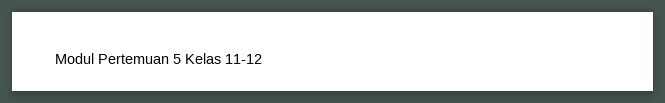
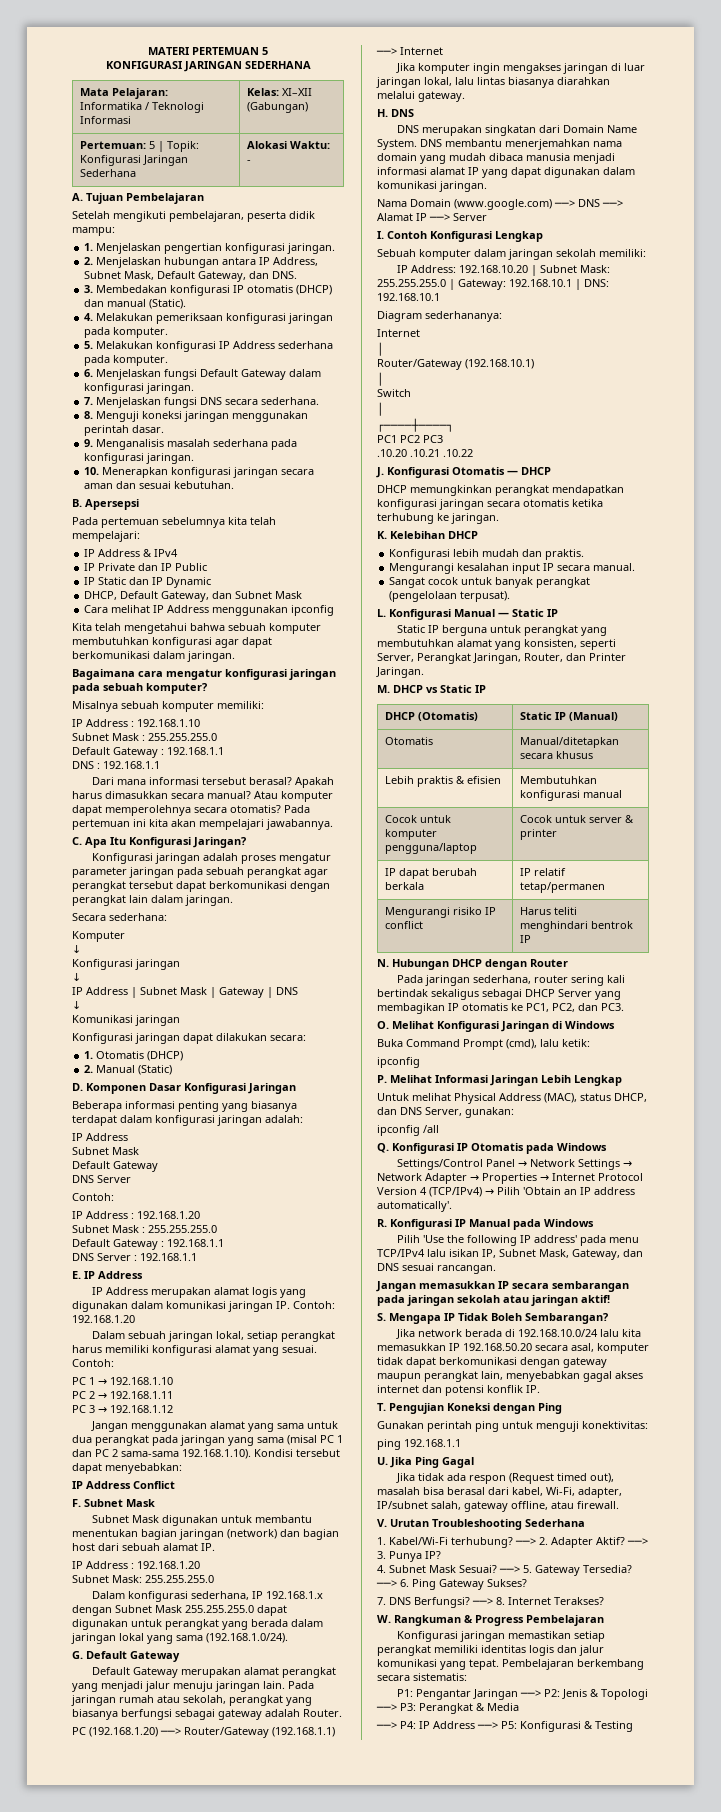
[55,53,262,64] Modul Pertemuan 5 Kelas 11-12 -> [148,47,268,55] [105,61,311,72] [80,88,169,99] [80,102,205,113] [80,116,132,124] [247,88,313,96] [247,102,309,113] [80,141,200,152] [80,155,189,166] [80,169,137,177] [247,141,331,149] [247,160,252,163] [72,193,204,204] [72,211,315,222] [72,227,115,236] [84,243,336,254] [84,257,319,268] [84,271,298,282] [84,285,333,296] [84,299,187,309] [84,313,334,324] [84,327,169,338] [84,341,334,352] [84,355,169,366] [84,369,322,380] [84,383,195,394] [84,397,320,408] [84,411,309,422] [84,425,165,436] [84,439,298,450] [84,453,195,464] [84,467,315,478] [84,481,235,489] [72,499,139,510] [72,517,276,528] [72,531,140,542] [84,549,179,557] [84,563,208,571] [84,577,212,588] [84,591,303,602] [84,605,335,616] [72,623,321,634] [72,637,272,648] [72,651,235,662] [72,669,336,680] [72,683,207,694] [72,701,264,712] [72,719,200,727] [72,733,217,741] [72,747,224,758] [72,761,160,769] [92,777,335,788] [72,791,333,802] [72,805,310,816] [72,819,333,830] [72,837,246,848] [92,853,332,864] [72,867,328,878] [72,881,330,892] [72,895,233,906] [72,913,167,921] [72,931,125,942] [72,945,81,953] [72,959,180,970] [72,973,81,981] [72,987,298,998] [72,1001,81,1009] [72,1015,180,1026] [72,1033,306,1044] [84,1051,184,1061] [84,1065,173,1075] [72,1083,296,1094] [72,1101,297,1112] [72,1115,303,1126] [72,1133,128,1141] [72,1147,139,1155] [72,1161,158,1172] [72,1175,131,1183] [72,1193,114,1201] [72,1211,200,1219] [72,1225,217,1233] [72,1239,224,1250] [72,1253,197,1261] [72,1271,143,1279] [92,1287,307,1298] [72,1301,335,1312] [72,1315,135,1323] [92,1331,336,1342] [72,1345,317,1356] [72,1359,114,1367] [72,1377,173,1385] [72,1391,173,1399] [72,1405,173,1413] [91,1421,339,1432] [72,1435,343,1446] [72,1449,340,1459] [72,1463,182,1474] [72,1481,175,1489] [72,1499,155,1507] [92,1515,313,1526] [72,1529,339,1540] [72,1543,215,1551] [72,1561,200,1569] [72,1575,214,1583] [92,1591,324,1602] [72,1605,287,1616] [72,1619,323,1630] [71,1633,288,1644] [72,1651,180,1662] [92,1667,337,1678] [72,1681,314,1692] [71,1695,312,1706] [72,1709,342,1720] [72,1727,335,1738] [376,47,443,55] [396,63,646,74] [376,77,610,88] [377,91,465,102] [377,109,414,117] [397,125,638,136] [377,139,622,150] [377,153,615,164] [377,167,635,178] [377,181,487,192] [377,199,623,210] [377,213,487,221] [377,231,543,242] [377,249,646,260] [397,265,611,276] [377,279,609,290] [377,293,440,301] [377,311,502,322] [377,329,420,337] [377,342,384,356] [377,359,534,370] [377,372,384,386] [377,389,411,397] [377,402,384,416] [377,418,454,432] [377,435,443,443] [377,449,473,457] [376,467,551,478] [377,485,624,496] [377,499,603,510] [377,513,499,524] [377,531,478,539] [389,549,585,560] [389,563,636,574] [389,577,591,588] [389,591,511,602] [377,609,558,620] [397,625,608,636] [377,639,616,650] [377,653,626,664] [376,667,424,678] [377,685,486,693] [385,712,479,721] [520,712,619,721] [385,737,434,745] [520,737,620,748] [520,751,594,759] [385,776,502,787] [520,776,598,784] [520,790,623,801] [385,815,452,823] [385,829,438,840] [385,843,478,854] [520,815,635,823] [520,829,558,840] [385,868,478,879] [385,882,425,890] [520,868,567,876] [520,882,606,893] [385,907,497,918] [385,921,424,929] [520,907,578,915] [520,921,634,932] [520,935,532,943] [377,959,568,970] [397,975,626,986] [377,989,621,1000] [377,1003,624,1014] [377,1021,615,1032] [377,1039,590,1050] [377,1057,420,1068] [377,1075,622,1086] [377,1093,647,1104] [377,1107,514,1118] [377,1125,439,1136] [377,1143,607,1154] [397,1159,633,1170] [377,1173,643,1184] [377,1187,635,1197] [377,1201,452,1212] [377,1219,594,1230] [397,1235,640,1246] [377,1249,643,1260] [377,1263,496,1274] [376,1281,629,1292] [377,1295,610,1306] [377,1313,608,1324] [396,1329,642,1339] [377,1343,649,1354] [377,1357,607,1368] [377,1371,643,1382] [377,1385,540,1396] [377,1403,562,1414] [377,1421,648,1432] [377,1439,461,1450] [377,1457,474,1468] [396,1473,615,1484] [377,1487,622,1498] [377,1501,619,1512] [377,1519,585,1530] [377,1537,648,1548] [377,1551,441,1562] [377,1565,632,1576] [376,1579,527,1590] [377,1597,604,1608] [377,1615,604,1626] [397,1631,606,1642] [377,1645,604,1656] [377,1659,644,1670] [377,1673,467,1681] [397,1689,649,1700] [376,1703,519,1714] [376,1721,633,1732] MATERI PERTEMUAN 5 // KONFIGURASI JARINGAN SEDERHANA // Mata Pelajaran: Informatika / Teknologi Informasi | Kelas: XI–XII (Gabungan) // Pertemuan: 5 | Topik: Konfigurasi Jaringan Sederhana | Alokasi Waktu: - // A. Tujuan Pembelajaran // Setelah mengikuti pembelajaran, peserta didik mampu: // 1. Menjelaskan pengertian konfigurasi jaringan. // 2. Menjelaskan hubungan antara IP Address, Subnet Mask, Default Gateway, dan DNS. // 3. Membedakan konfigurasi IP otomatis (DHCP) dan manual (Static). // 4. Melakukan pemeriksaan konfigurasi jaringan pada komputer. // 5. Melakukan konfigurasi IP Address sederhana pada komputer. // 6. Menjelaskan fungsi Default Gateway dalam konfigurasi jaringan. // 7. Menjelaskan fungsi DNS secara sederhana. // 8. Menguji koneksi jaringan menggunakan perintah dasar. // 9. Menganalisis masalah sederhana pada konfigurasi jaringan. // 10. Menerapkan konfigurasi jaringan secara aman dan sesuai kebutuhan. // B. Apersepsi // Pada pertemuan sebelumnya kita telah mempelajari: // IP Address & IPv4 // IP Private dan IP Public // IP Static dan IP Dynamic // DHCP, Default Gateway, dan Subnet Mask // Cara melihat IP Address menggunakan ipconfig // Kita telah mengetahui bahwa sebuah komputer membutuhkan konfigurasi agar dapat berkomunikasi dalam jaringan. // Bagaimana cara mengatur konfigurasi jaringan pada sebuah komputer? // Misalnya sebuah komputer memiliki: // IP Address : 192.168.1.10 // Subnet Mask : 255.255.255.0 // Default Gateway : 192.168.1.1 // DNS : 192.168.1.1 // Dari mana informasi tersebut berasal? Apakah harus dimasukkan secara manual? Atau komputer dapat memperolehnya secara otomatis? Pada pertemuan ini kita akan mempelajari jawabannya. // C. Apa Itu Konfigurasi Jaringan? // Konfigurasi jaringan adalah proses mengatur parameter jaringan pada sebuah perangkat agar perangkat tersebut dapat berkomunikasi dengan perangkat lain dalam jaringan. // Secara sederhana: // Komputer // ↓ // Konfigurasi jaringan // ↓ // IP Address | Subnet Mask | Gateway | DNS // ↓ // Komunikasi jaringan // Konfigurasi jaringan dapat dilakukan secara: // 1. Otomatis (DHCP) // 2. Manual (Static) // D. Komponen Dasar Konfigurasi Jaringan // Beberapa informasi penting yang biasanya terdapat dalam konfigurasi jaringan adalah: // IP Address // Subnet Mask // Default Gateway // DNS Server // Contoh: // IP Address : 192.168.1.20 // Subnet Mask : 255.255.255.0 // Default Gateway : 192.168.1.1 // DNS Server : 192.168.1.1 // E. IP Address // IP Address merupakan alamat logis yang digunakan dalam komunikasi jaringan IP. Contoh: 192.168.1.20 // Dalam sebuah jaringan lokal, setiap perangkat harus memiliki konfigurasi alamat yang sesuai. Contoh: // PC 1 → 192.168.1.10 // PC 2 → 192.168.1.11 // PC 3 → 192.168.1.12 // Jangan menggunakan alamat yang sama untuk dua perangkat pada jaringan yang sama (misal PC 1 dan PC 2 sama-sama 192.168.1.10). Kondisi tersebut dapat menyebabkan: // IP Address Conflict // F. Subnet Mask // Subnet Mask digunakan untuk membantu menentukan bagian jaringan (network) dan bagian host dari sebuah alamat IP. // IP Address : 192.168.1.20 // Subnet Mask: 255.255.255.0 // Dalam konfigurasi sederhana, IP 192.168.1.x dengan Subnet Mask 255.255.255.0 dapat digunakan untuk perangkat yang berada dalam jaringan lokal yang sama (192.168.1.0/24). // G. Default Gateway // Default Gateway merupakan alamat perangkat yang menjadi jalur menuju jaringan lain. Pada jaringan rumah atau sekolah, perangkat yang biasanya berfungsi sebagai gateway adalah Router. // PC (192.168.1.20) ──> Router/Gateway (192.168.1.1) ──> Internet // Jika komputer ingin mengakses jaringan di luar jaringan lokal, lalu lintas biasanya diarahkan melalui gateway. // H. DNS // DNS merupakan singkatan dari Domain Name System. DNS membantu menerjemahkan nama domain yang mudah dibaca manusia menjadi informasi alamat IP yang dapat digunakan dalam komunikasi jaringan. // Nama Domain (www.google.com) ──> DNS ──> Alamat IP ──> Server // I. Contoh Konfigurasi Lengkap // Sebuah komputer dalam jaringan sekolah memiliki: // IP Address: 192.168.10.20 | Subnet Mask: 255.255.255.0 | Gateway: 192.168.10.1 | DNS: 192.168.10.1 // Diagram sederhananya: // Internet // │ // Router/Gateway (192.168.10.1) // │ // Switch // │ // ┌────┼────┐ // PC1 PC2 PC3 // .10.20 .10.21 .10.22 // J. Konfigurasi Otomatis — DHCP // DHCP memungkinkan perangkat mendapatkan konfigurasi jaringan secara otomatis ketika terhubung ke jaringan. // K. Kelebihan DHCP // Konfigurasi lebih mudah dan praktis. // Mengurangi kesalahan input IP secara manual. // Sangat cocok untuk banyak perangkat (pengelolaan terpusat). // L. Konfigurasi Manual — Static IP // Static IP berguna untuk perangkat yang membutuhkan alamat yang konsisten, seperti Server, Perangkat Jaringan, Router, dan Printer Jaringan. // M. DHCP vs Static IP // DHCP (Otomatis) | Static IP (Manual) // Otomatis | Manual/ditetapkan secara khusus // Lebih praktis & efisien | Membutuhkan konfigurasi manual // Cocok untuk komputer pengguna/laptop | Cocok untuk server & printer // IP dapat berubah berkala | IP relatif tetap/permanen // Mengurangi risiko IP conflict | Harus teliti menghindari bentrok IP // N. Hubungan DHCP dengan Router // Pada jaringan sederhana, router sering kali bertindak sekaligus sebagai DHCP Server yang membagikan IP otomatis ke PC1, PC2, dan PC3. // O. Melihat Konfigurasi Jaringan di Windows // Buka Command Prompt (cmd), lalu ketik: // ipconfig // P. Melihat Informasi Jaringan Lebih Lengkap // Untuk melihat Physical Address (MAC), status DHCP, dan DNS Server, gunakan: // ipconfig /all // Q. Konfigurasi IP Otomatis pada Windows // Settings/Control Panel → Network Settings → Network Adapter → Properties → Internet Protocol Version 4 (TCP/IPv4) → Pilih 'Obtain an IP address automatically'. // R. Konfigurasi IP Manual pada Windows // Pilih 'Use the following IP address' pada menu TCP/IPv4 lalu isikan IP, Subnet Mask, Gateway, dan DNS sesuai rancangan. // Jangan memasukkan IP secara sembarangan pada jaringan sekolah atau jaringan aktif! // S. Mengapa IP Tidak Boleh Sembarangan? // Jika network berada di 192.168.10.0/24 lalu kita memasukkan IP 192.168.50.20 secara asal, komputer tidak dapat berkomunikasi dengan gateway maupun perangkat lain, menyebabkan gagal akses internet dan potensi konflik IP. // T. Pengujian Koneksi dengan Ping // Gunakan perintah ping untuk menguji konektivitas: // ping 192.168.1.1 // U. Jika Ping Gagal // Jika tidak ada respon (Request timed out), masalah bisa berasal dari kabel, Wi-Fi, adapter, IP/subnet salah, gateway offline, atau firewall. // V. Urutan Troubleshooting Sederhana // 1. Kabel/Wi-Fi terhubung? ──> 2. Adapter Aktif? ──> 3. Punya IP? // 4. Subnet Mask Sesuai? ──> 5. Gateway Tersedia? ──> 6. Ping Gateway Sukses? // 7. DNS Berfungsi? ──> 8. Internet Terakses? // W. Rangkuman & Progress Pembelajaran // Konfigurasi jaringan memastikan setiap perangkat memiliki identitas logis dan jalur komunikasi yang tepat. Pembelajaran berkembang secara sistematis: // P1: Pengantar Jaringan ──> P2: Jenis & Topologi ──> P3: Perangkat & Media // ──> P4: IP Address ──> P5: Konfigurasi & Testing

